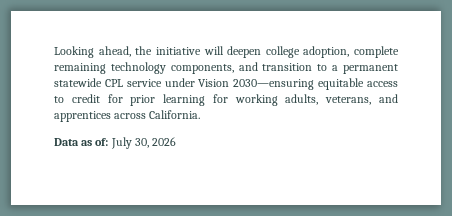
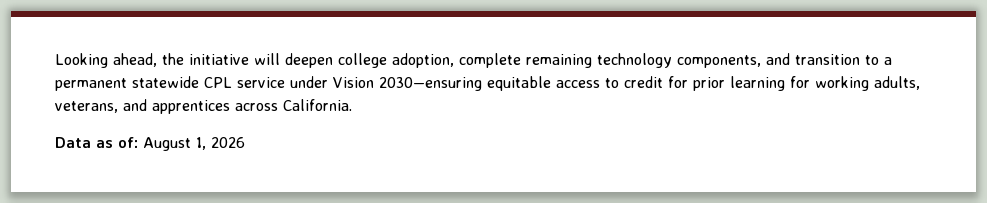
[110,137,149,149] July 30, -> [143,137,206,151] August 1,

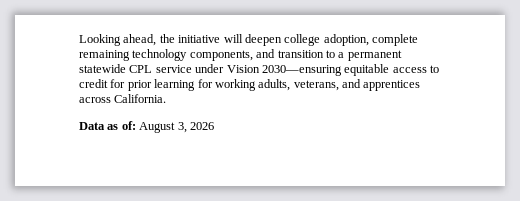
[196,137,206,150] 1, -> [177,122,187,133] 3,

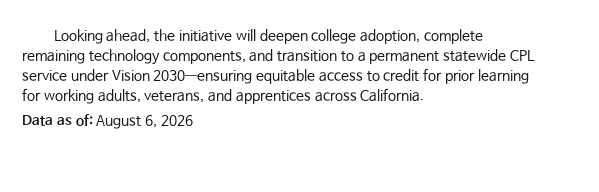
[177,122,187,133] 3, -> [145,115,158,128] 6,

